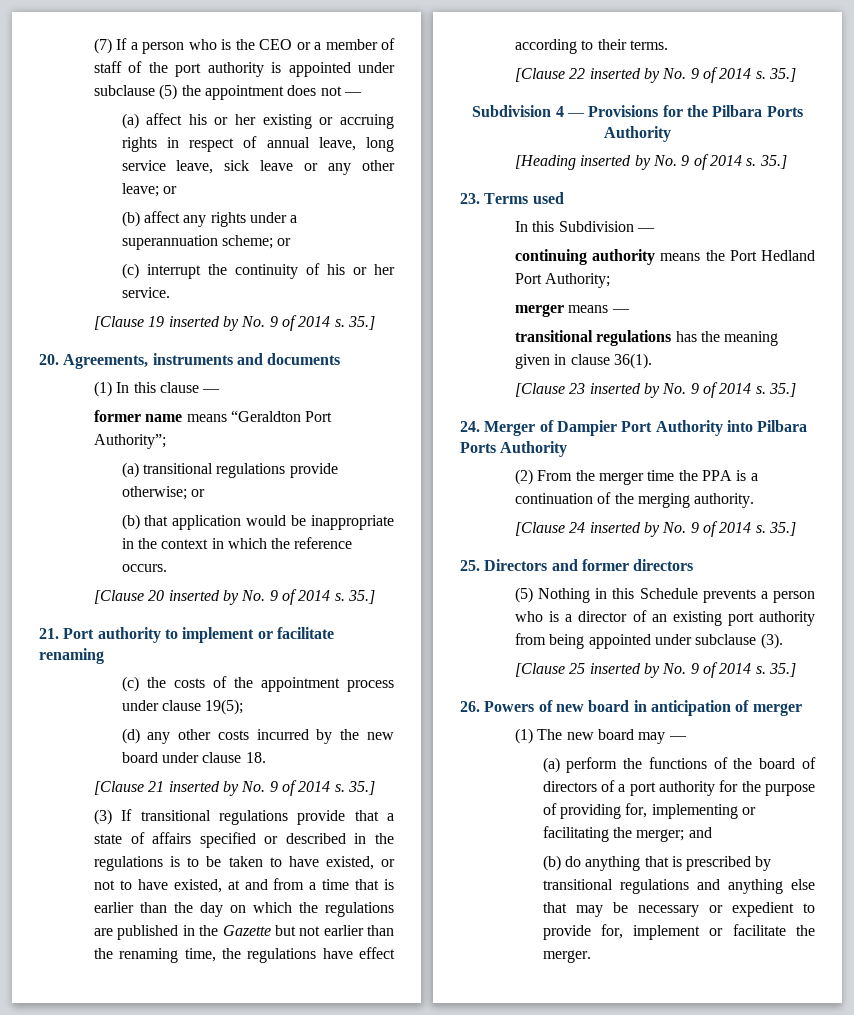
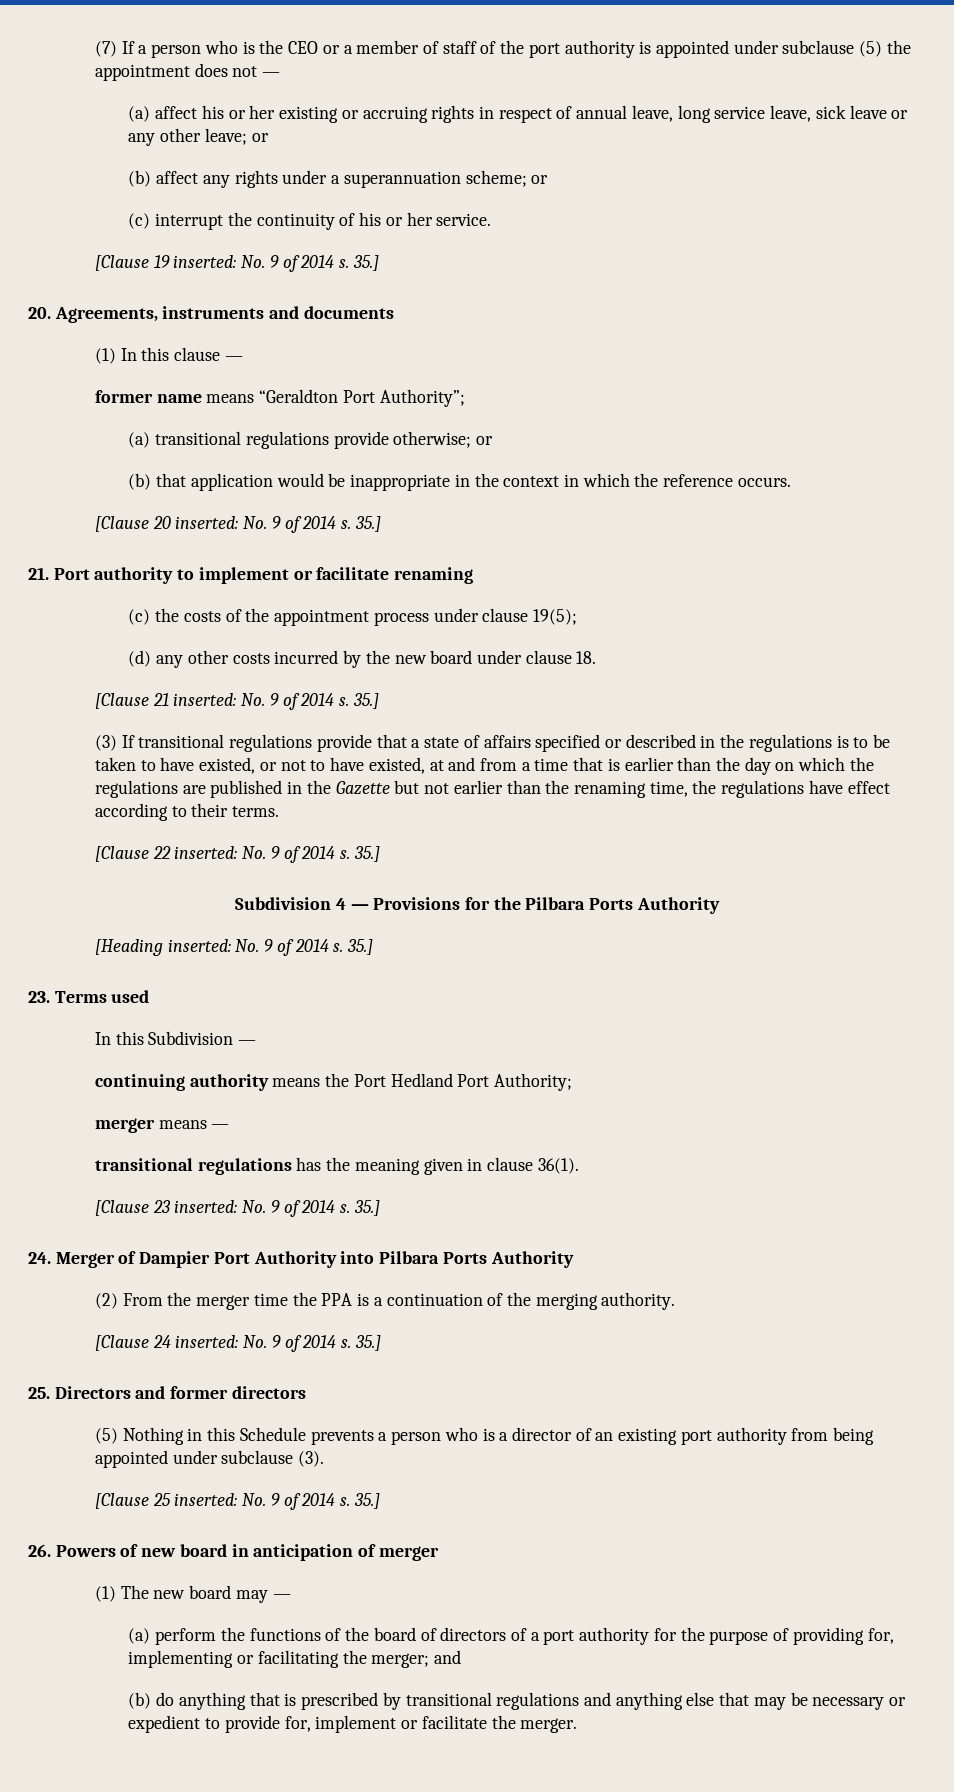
[168,316,239,331] inserted by -> [173,255,237,268] inserted:
[168,590,239,605] inserted by -> [175,516,239,529] inserted:
[168,781,239,796] inserted by -> [173,693,237,706] inserted:
[589,68,660,83] inserted by -> [174,846,238,859] inserted:
[580,155,651,170] inserted by -> [167,939,231,952] inserted:
[589,383,660,398] inserted by -> [174,1200,238,1213] inserted:
[589,522,660,537] inserted by -> [175,1335,239,1348] inserted:
[589,663,660,678] inserted by -> [174,1493,238,1506] inserted:

